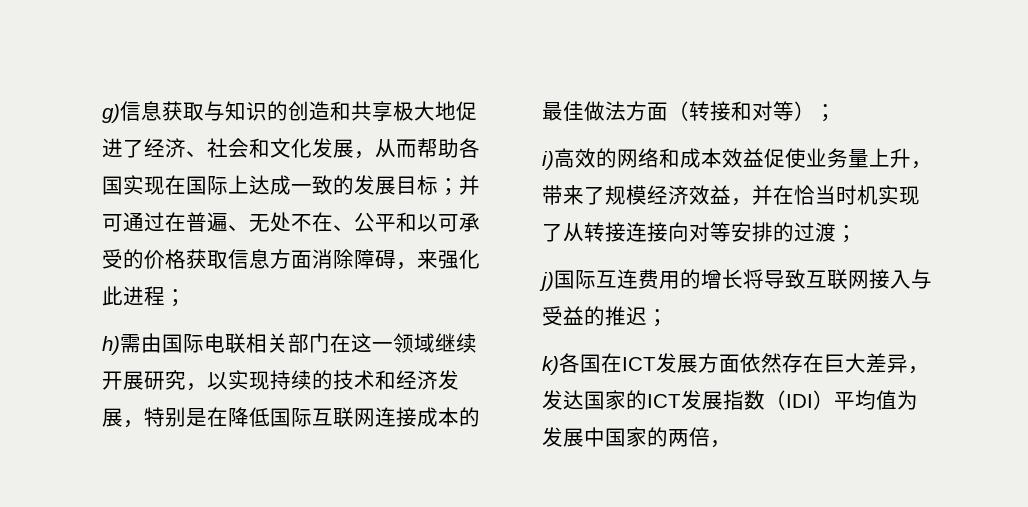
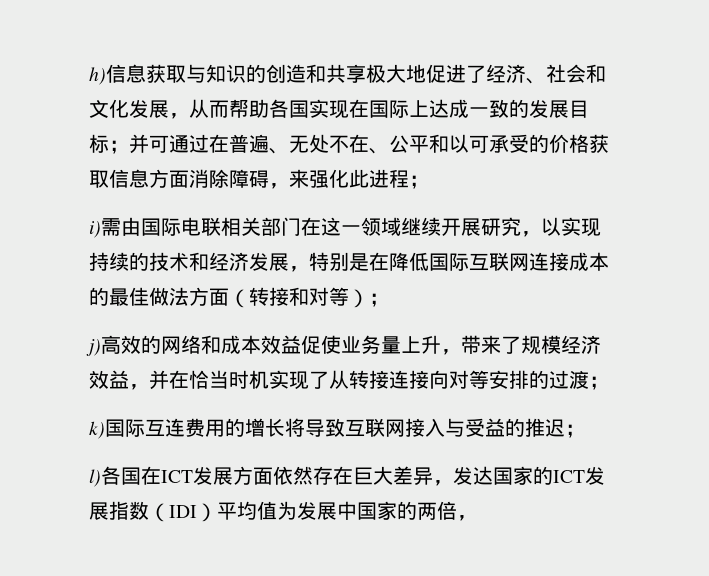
[102,104,120,123] g) -> [89,67,106,85] h)
[102,336,120,355] h) -> [89,221,101,238] i)
[542,151,554,170] i) -> [86,339,101,356] j)
[539,272,554,291] j) -> [89,421,105,439] k)
[542,356,559,375] k) -> [89,469,101,487] l)

